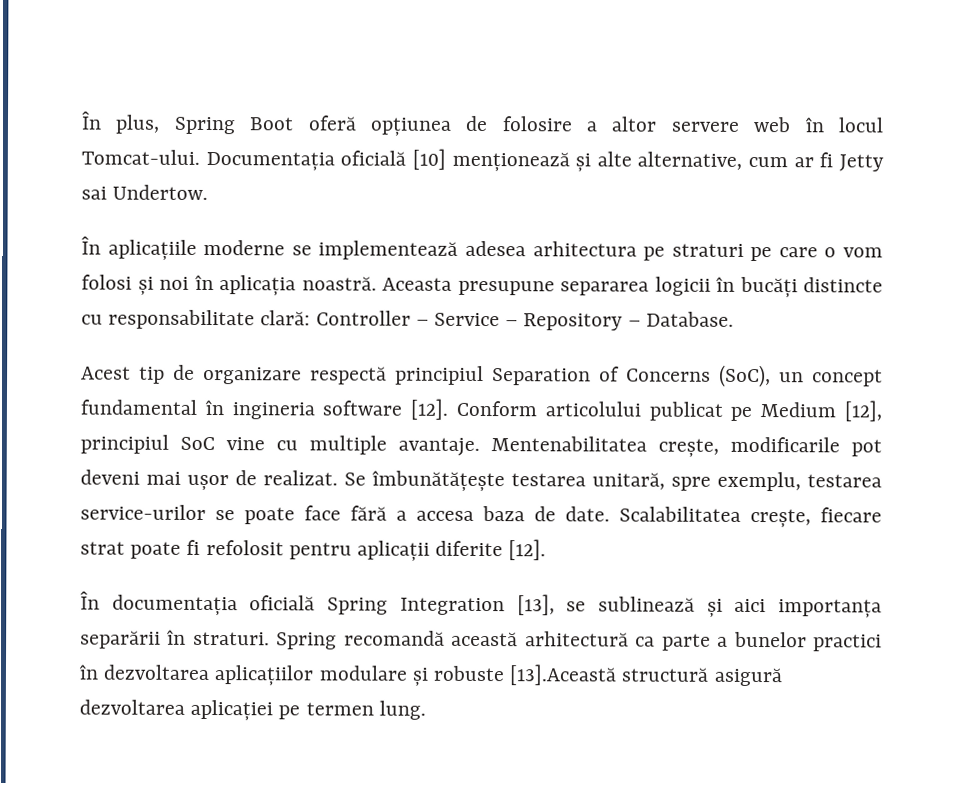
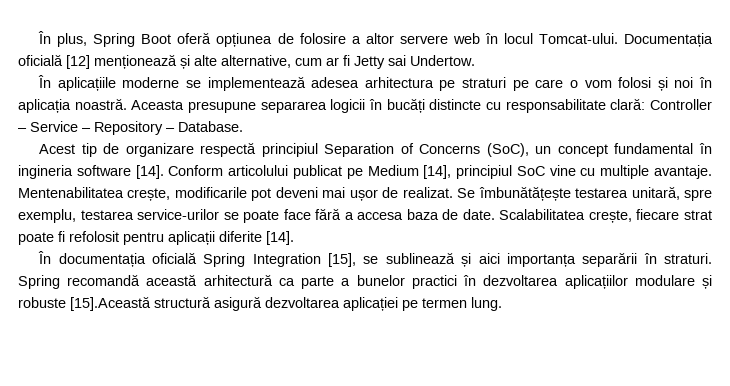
[411,148,446,170] [10] -> [66,55,90,69] [12]
[410,398,449,420] [12]. -> [135,165,164,179] [14].
[843,400,882,422] [12], -> [423,165,452,179] [14],
[508,539,547,561] [12]. -> [266,231,294,245] [14].
[516,594,555,616] [13], -> [328,253,357,267] [15],
[509,664,618,686] [13].Această -> [70,296,151,311] [15].Această

